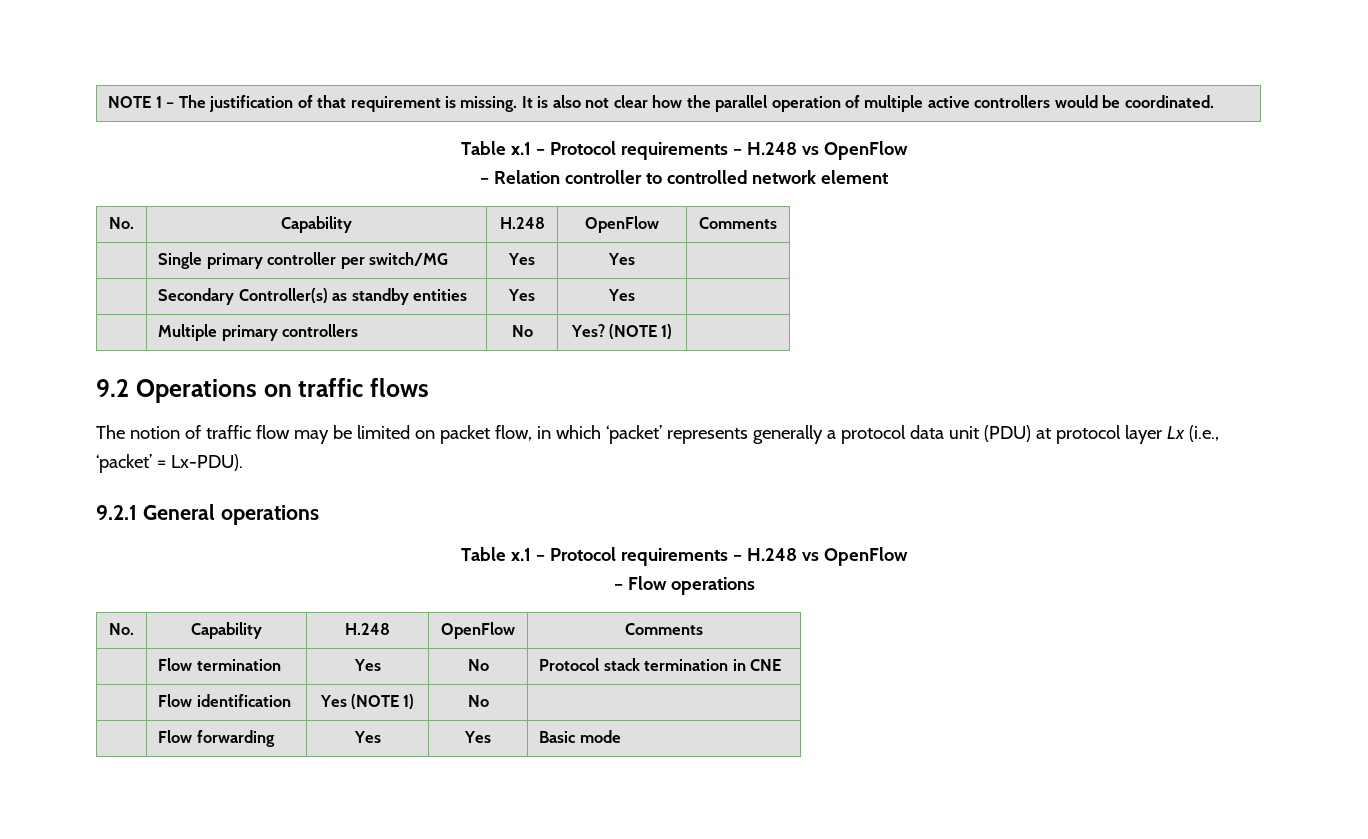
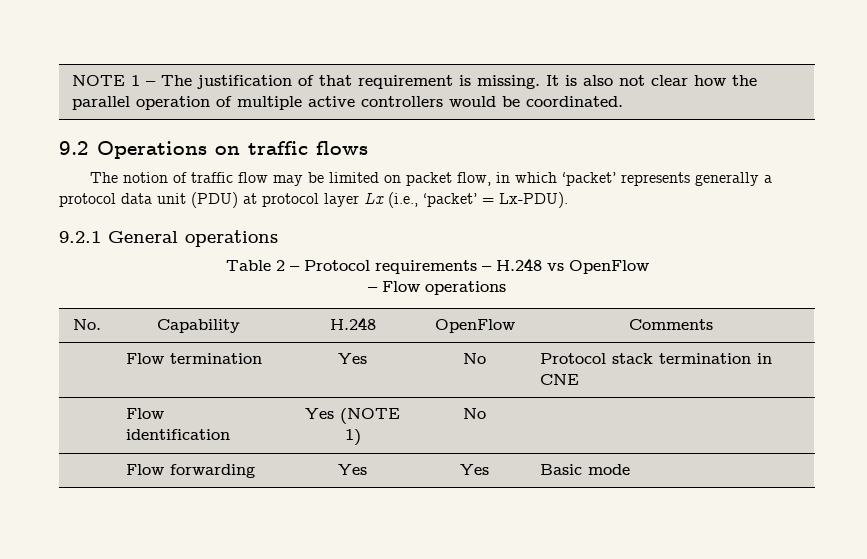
[461,141,908,160] [479,170,889,184] [109,217,134,229] [281,216,352,233] [499,217,545,229] [585,216,659,233] [699,217,777,229] [158,252,449,269] [508,253,535,265] [608,253,635,265] [158,288,468,305] [508,289,535,301] [608,289,635,301] [158,324,359,341] [511,325,533,337] [570,324,673,339] // Table x.1 – Protocol requirements – H.248 vs OpenFlow // – Relation controller to controlled network element // No. | Capability | H.248 | OpenFlow | Comments // | Single primary controller per switch/MG | Yes | Yes | // | Secondary Controller(s) as standby entities | Yes | Yes | // | Multiple primary controllers | No | Yes? (NOTE 1) | -> (623, 101) none
[511,548,532,561] x.1 -> [275,260,285,271] 2

